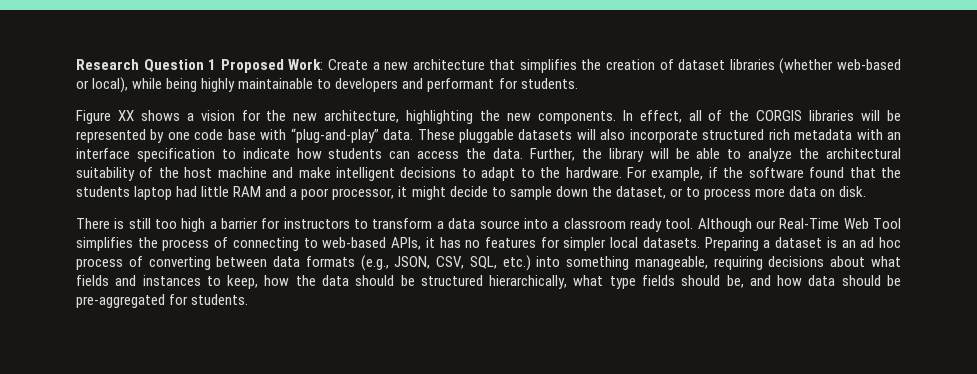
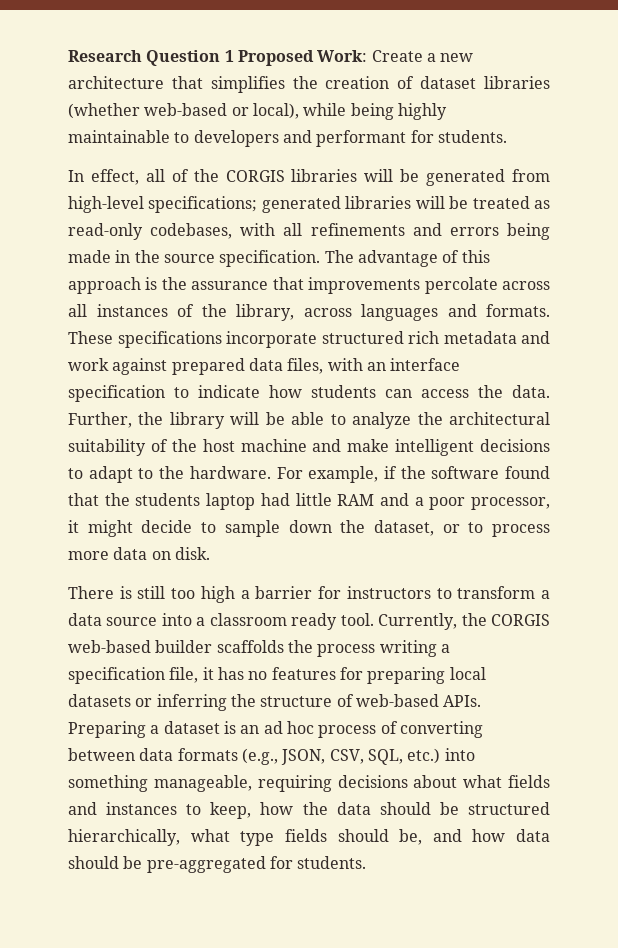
[76,110,616,124] Figure XX shows a vision for the new architecture, highlighting the new components. -> (507, 136) none
[76,128,853,143] represented by one code base with “plug-and-play” data. These pluggable datasets will also incorporate structured rich metadata -> [426,169,550,186] [68,196,551,213] [68,223,550,240] [68,250,490,267] [68,277,550,294] [68,304,550,321] [68,331,550,348] [68,358,324,375] generated from high-level specifications; generated libraries will be treated as read-only codebases, with all refinements and errors being made in the source specification. The advantage of this approach is the assurance that improvements percolate across all instances of the library, across languages and formats. These specifications incorporate structured rich metadata and work against prepared data files,
[697,218,901,232] [76,237,422,251] Although our Real-Time Web Tool simplifies the process of connecting to web-based APIs, -> [378,613,551,630] [68,640,450,657] [68,667,199,684] Currently, the CORGIS web-based builder scaffolds the process writing a specification file,
[563,237,700,251] simpler local datasets. -> [367,667,486,684] [68,694,482,711] preparing local datasets or inferring the structure of web-based APIs.

